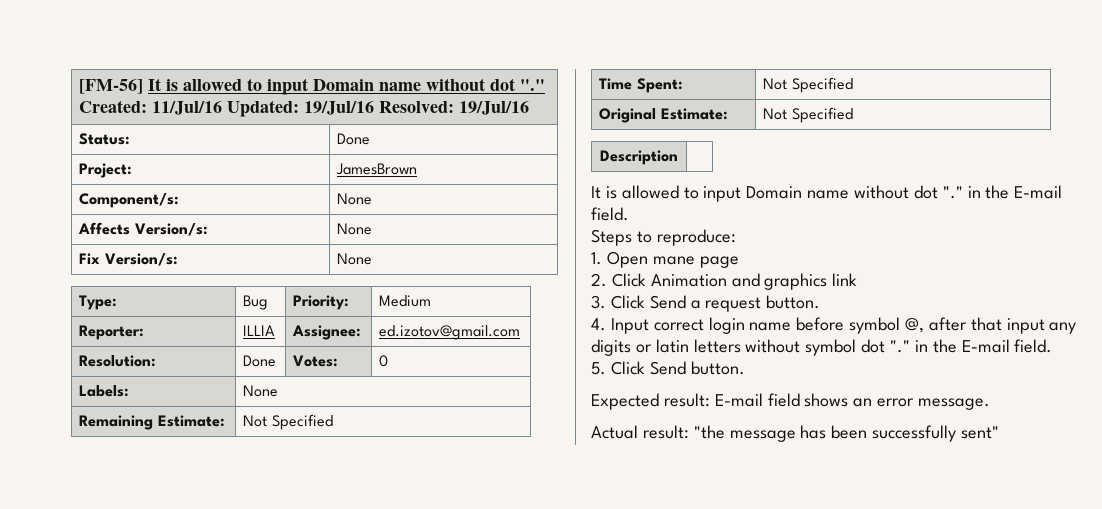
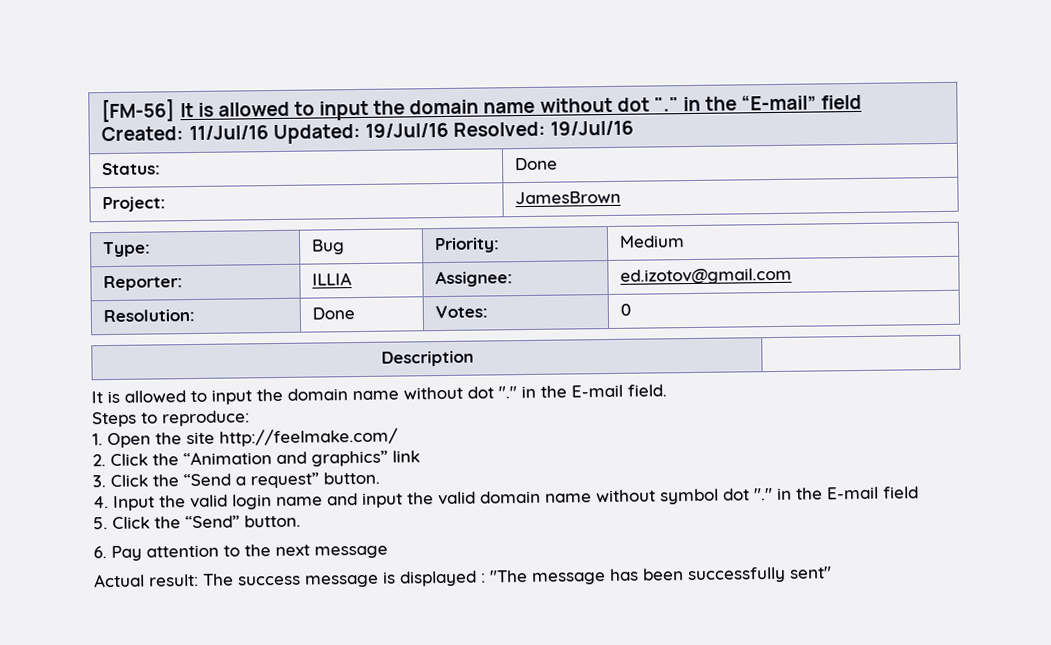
[313,78,546,91] Domain name without dot "." -> [373,94,863,115] the domain name without dot "." in the “E-mail” field
[79,193,180,208] [337,193,373,205] [78,222,208,236] [337,223,373,235] [79,253,178,266] [337,253,373,265] // Component/s: | None // Affects Version/s: | None // Fix Version/s: | None -> (622, 197) none
[79,385,130,397] [243,385,279,397] [79,415,225,430] [243,414,333,430] [599,78,683,93] [763,77,853,93] [599,108,728,123] [763,107,853,123] // Labels: | None // Remaining Estimate: | Not Specified // Time Spent: | Not Specified // Original Estimate: | Not Specified -> (632, 309) none
[746,186,803,199] Domain -> [256,388,348,402] the domain
[652,256,739,268] mane page -> [155,427,398,447] the site http://feelmake.com/
[650,273,828,290] Animation and graphics -> [152,450,388,467] the “Animation and graphics”
[649,295,762,312] Send a request -> [152,472,319,489] the “Send a request”
[653,317,1077,334] [591,339,741,356] correct login name before symbol @, after that input any digits or latin letters -> [159,490,592,510] the valid login name and input the valid domain name
[1014,339,1053,353] field. -> [883,486,919,499] field
[649,361,745,375] [591,393,991,410] [591,425,725,439] Send button. // Expected result: E-mail field shows an error message. // Actual result: "the -> [154,514,301,529] [93,544,388,561] [93,570,528,588] the “Send” button. // 6. Pay attention to the next message // Actual result: The success message is displayed : "The

